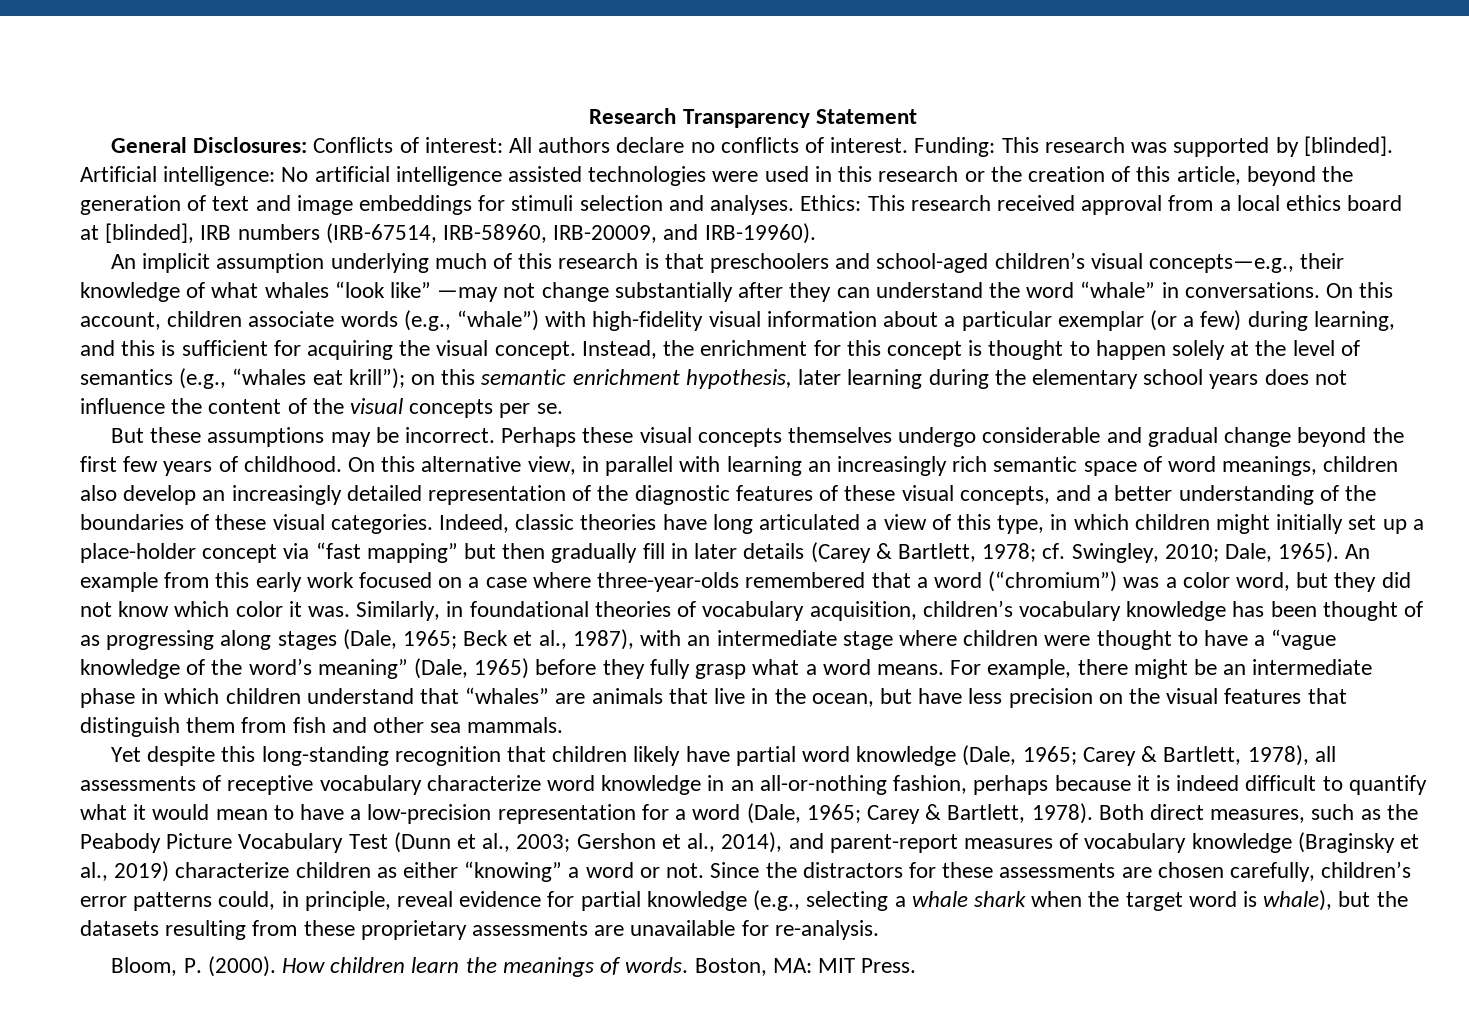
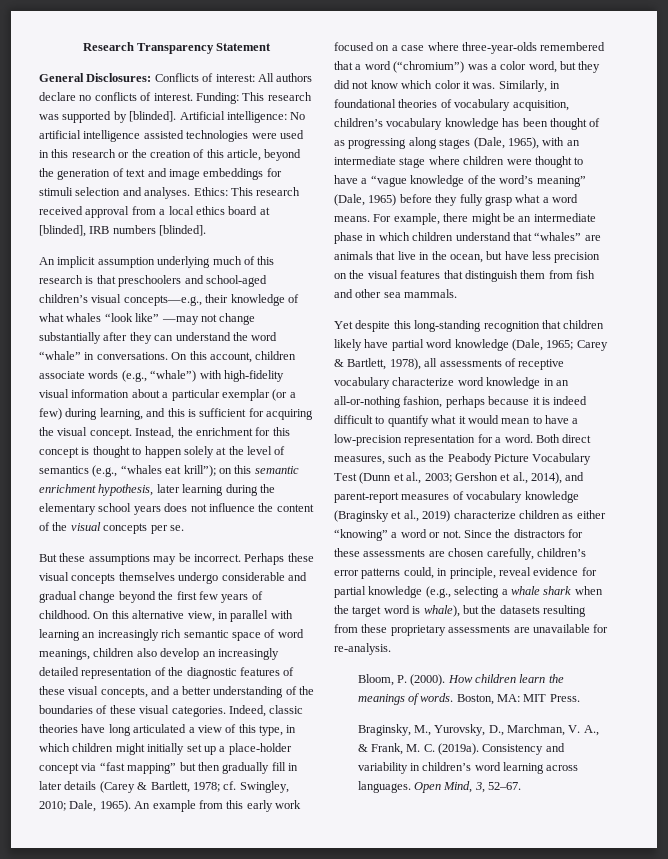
[325,223,816,244] (IRB-67514, IRB-58960, IRB-20009, and IRB-19960). -> [159,225,207,236] [blinded].
[403,629,634,650] 1965; Beck et al., 1987), -> [507,137,539,149] 1965),
[692,803,1093,824] word (Dale, 1965; Carey & Bartlett, 1978). -> [504,434,533,443] word.
(917, 965) none -> [357,724,599,736] [357,743,565,755] [357,762,579,774] [357,781,522,793] // Braginsky, M., Yurovsky, D., Marchman, V. A., & Frank, M. C. (2019a). Consistency and variability in children’s word learning across languages. Open Mind, 3, 52–67.

